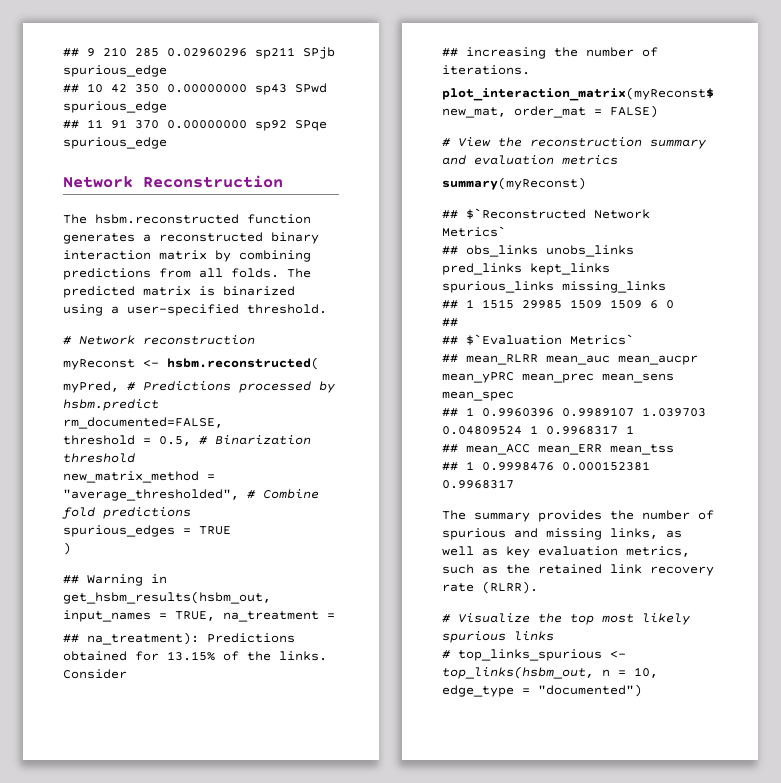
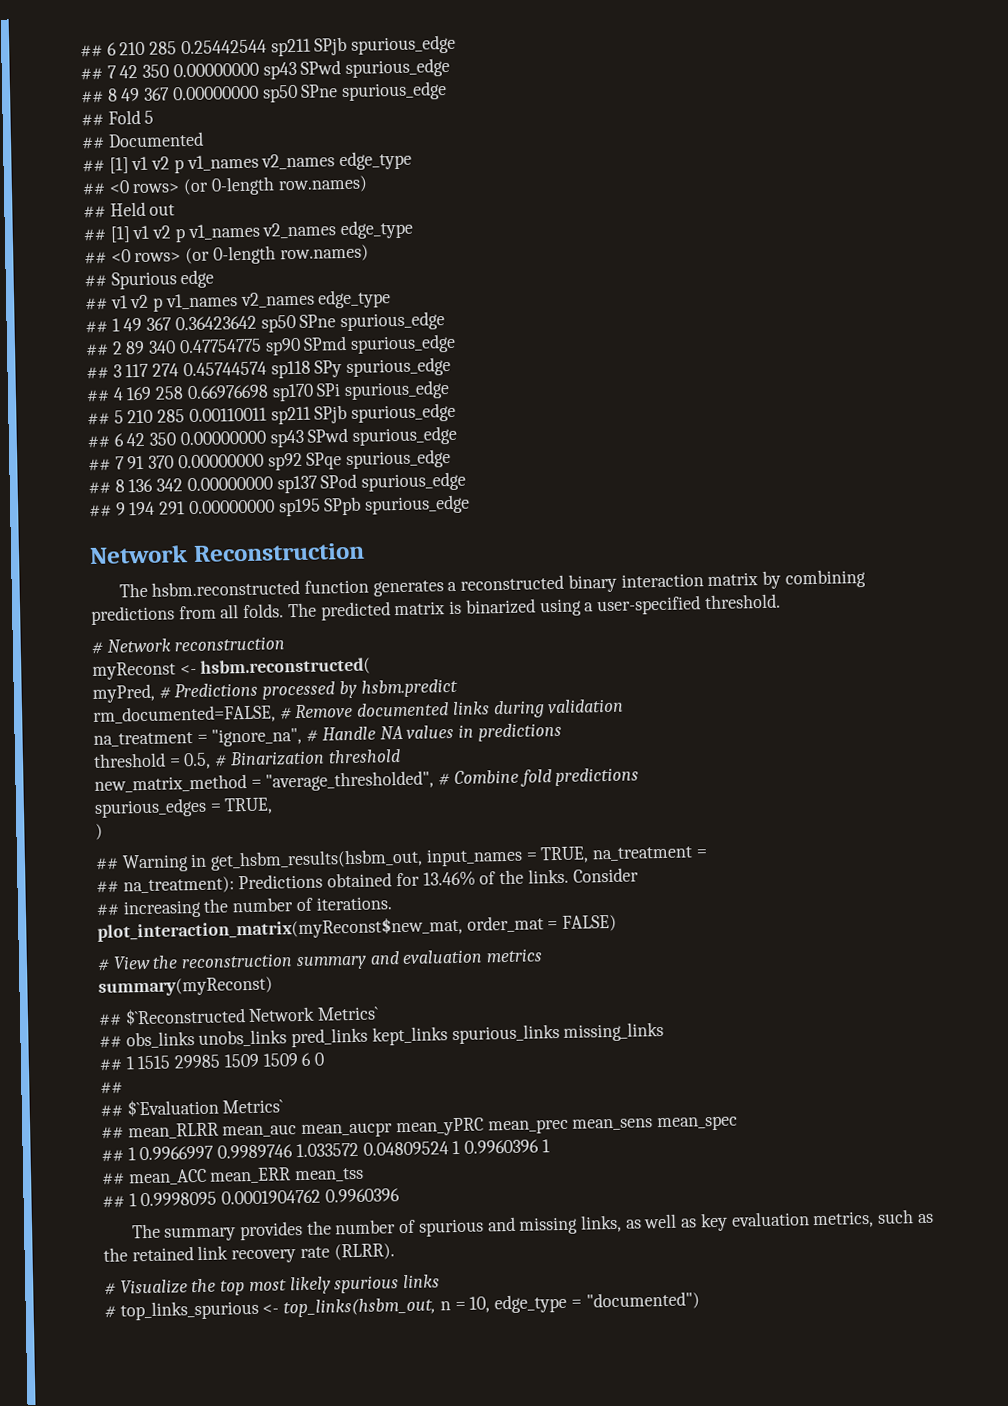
[63,47,335,59] [63,65,167,77] [63,83,327,95] [63,101,167,113] [63,119,103,129] ## 9 210 285 0.02960296 sp211 SPjb spurious_edge // ## 10 42 350 0.00000000 sp43 SPwd spurious_edge // ## 11 -> [80,34,457,58] [80,57,451,81] [81,80,448,104] [81,109,155,127] [81,131,204,150] [82,150,413,174] [82,175,368,196] [83,201,176,219] [83,219,414,243] [84,244,369,265] [84,269,215,290] [85,289,392,312] [85,311,446,334] [85,333,457,357] [86,356,452,380] [86,379,451,403] [87,402,457,426] [87,425,458,449] [88,456,125,472] ## 6 210 285 0.25442544 sp211 SPjb spurious_edge // ## 7 42 350 0.00000000 sp43 SPwd spurious_edge // ## 8 49 367 0.00000000 sp50 SPne spurious_edge // ## Fold 5 // ## Documented // ## [1] v1 v2 p v1_names v2_names edge_type // ## <0 rows> (or 0-length row.names) // ## Held out // ## [1] v1 v2 p v1_names v2_names edge_type // ## <0 rows> (or 0-length row.names) // ## Spurious edge // ## v1 v2 p v1_names v2_names edge_type // ## 1 49 367 0.36423642 sp50 SPne spurious_edge // ## 2 89 340 0.47754775 sp90 SPmd spurious_edge // ## 3 117 274 0.45744574 sp118 SPy spurious_edge // ## 4 169 258 0.66976698 sp170 SPi spurious_edge // ## 5 210 285 0.00110011 sp211 SPjb spurious_edge // ## 6 42 350 0.00000000 sp43 SPwd spurious_edge // ## 7
(167, 143) none -> [88,471,467,495] [89,494,471,517] // ## 8 136 342 0.00000000 sp137 SPod spurious_edge // ## 9 194 291 0.00000000 sp195 SPpb spurious_edge
(223, 423) none -> [279,698,625,720] [93,722,562,747] # Remove documented links during validation // na_treatment = "ignore_na", # Handle NA values in predictions
[199,526,231,535] TRUE -> [224,797,274,815] TRUE,
[167,651,215,661] 13.15% -> [422,870,476,887] 13.46%
[482,407,706,417] 0.9960396 0.9989107 1.039703 -> [139,1142,359,1161] 0.9966997 0.9989746 1.033572
[546,425,618,435] 0.9968317 -> [464,1139,540,1154] 0.9960396
[482,461,650,471] [442,479,514,489] 0.9998476 0.000152381 0.9968317 -> [140,1188,400,1207] 0.9998095 0.0001904762 0.9960396

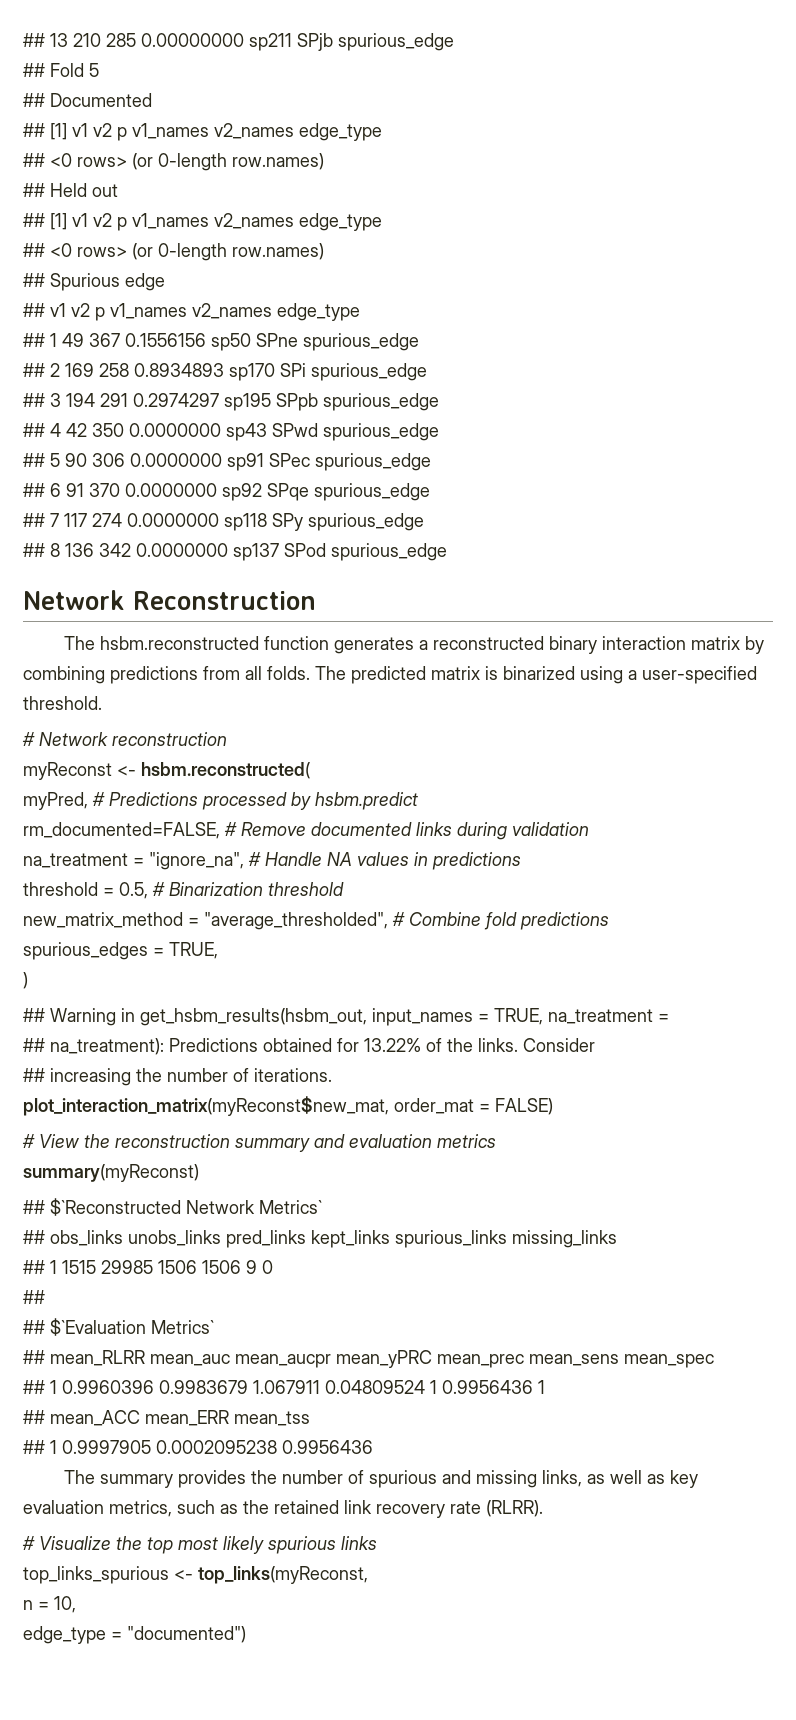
[80,34,457,58] [80,57,451,81] [81,80,448,104] ## 6 210 285 0.25442544 sp211 SPjb spurious_edge // ## 7 42 350 0.00000000 sp43 SPwd spurious_edge // ## 8 49 367 0.00000000 sp50 SPne spurious_edge -> [23,33,454,51] ## 13 210 285 0.00000000 sp211 SPjb spurious_edge
[174,315,257,331] 0.36423642 -> [125,333,206,347] 0.1556156
[125,333,457,356] [86,356,452,380] [86,387,124,403] 89 340 0.47754775 sp90 SPmd spurious_edge // ## 3 117 274 0.45744574 sp118 SPy spurious_edge // ## 4 -> (60, 370) none
[186,384,269,400] 0.66976698 -> [134,363,224,377] 0.8934893
[113,402,457,425] [87,425,458,449] [88,456,125,472] 5 210 285 0.00110011 sp211 SPjb spurious_edge // ## 6 42 350 0.00000000 sp43 SPwd spurious_edge // ## 7 -> [50,393,439,411] [23,423,439,441] [23,453,431,471] [23,483,61,497] 3 194 291 0.2974297 sp195 SPpb spurious_edge // ## 4 42 350 0.0000000 sp43 SPwd spurious_edge // ## 5 90 306 0.0000000 sp91 SPec spurious_edge // ## 6
[177,453,264,469] 0.00000000 -> [125,483,217,497] 0.0000000
(452, 459) none -> [23,513,424,531] // ## 7 117 274 0.0000000 sp118 SPy spurious_edge
[186,476,273,492] 0.00000000 -> [136,543,228,557] 0.0000000
[89,494,471,517] // ## 9 194 291 0.00000000 sp195 SPpb spurious_edge -> (447, 552) none
[422,870,476,887] 13.46% -> [364,1038,421,1052] 13.22%
[223,1052,312,1068] 1509 1509 6 -> [158,1260,257,1274] 1506 1506 9
[139,1142,359,1161] 0.9966997 0.9989746 1.033572 -> [62,1380,320,1394] 0.9960396 0.9983679 1.067911
[464,1139,540,1154] 0.9960396 -> [442,1380,533,1394] 0.9956436
[140,1188,400,1207] 0.9998095 0.0001904762 0.9960396 -> [62,1440,373,1454] 0.9997905 0.0002095238 0.9956436
[104,1305,116,1318] # -> (377, 1543) none
[283,1297,437,1318] top_links(hsbm_out, -> [198,1566,368,1584] top_links(myReconst, //
(491, 1304) none -> (76, 1604) //

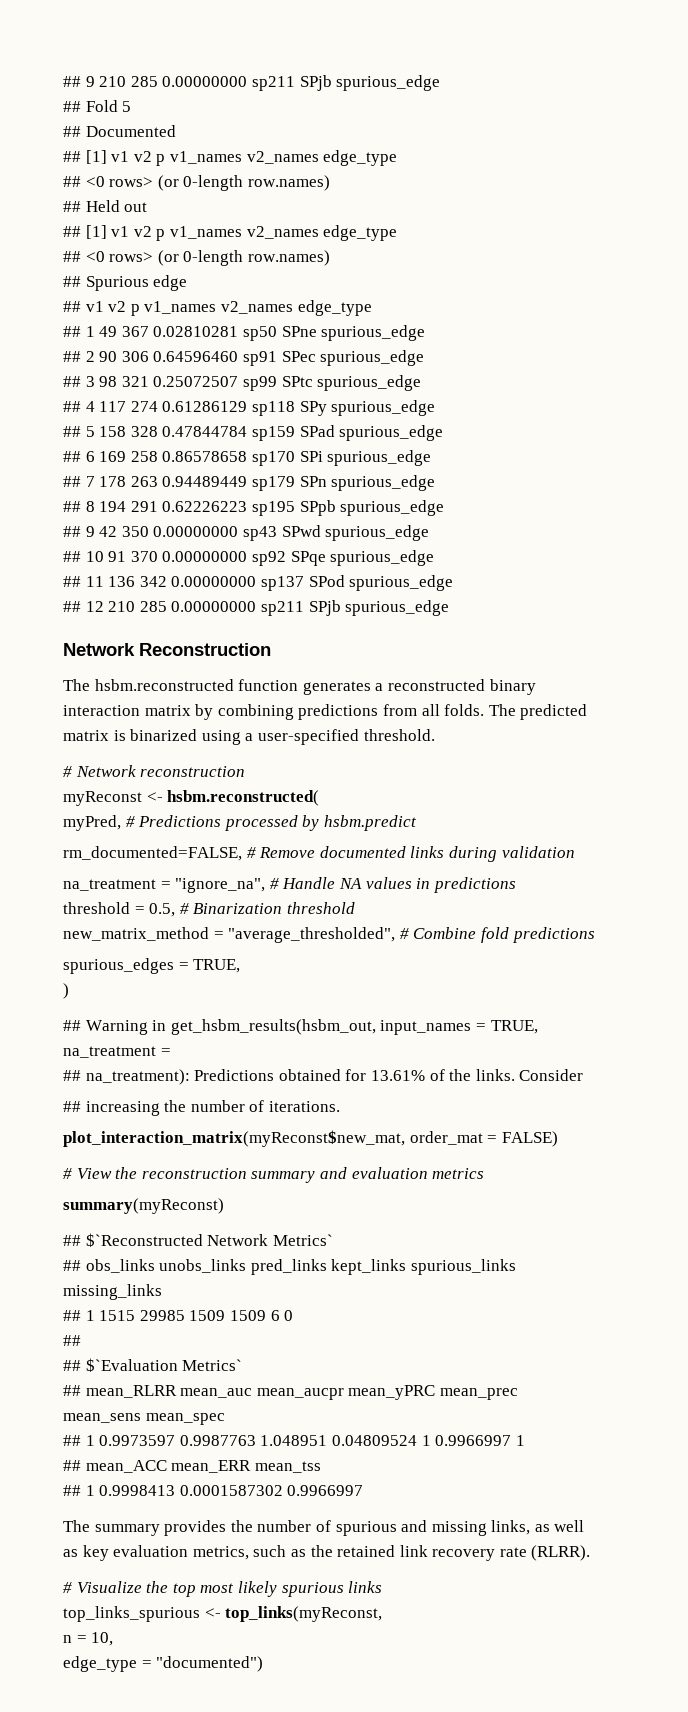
[23,33,68,47] ## 13 -> [63,76,95,87] ## 9
[125,333,206,347] 0.1556156 -> [153,326,239,337] 0.02810281
(60, 370) none -> [99,350,425,366] [63,375,422,391] [63,400,436,416] [63,425,444,441] [63,451,95,462] 90 306 0.64596460 sp91 SPec spurious_edge // ## 3 98 321 0.25072507 sp99 SPtc spurious_edge // ## 4 117 274 0.61286129 sp118 SPy spurious_edge // ## 5 158 328 0.47844784 sp159 SPad spurious_edge // ## 6
[134,363,224,377] 0.8934893 -> [162,451,248,462] 0.86578658
[50,393,61,407] 3 -> [85,475,436,491] [63,501,95,512] 7 178 263 0.94489449 sp179 SPn spurious_edge // ## 8
[133,393,219,407] 0.2974297 -> [162,501,248,512] 0.62226223
[50,423,61,437] 4 -> [85,526,95,537] 9
[129,423,221,437] 0.0000000 -> [153,526,239,537] 0.00000000
[50,453,431,471] [23,483,61,497] 5 90 306 0.0000000 sp91 SPec spurious_edge // ## 6 -> [85,551,104,562] 10
[125,483,217,497] 0.0000000 -> [162,551,248,562] 0.00000000
[50,513,424,531] [23,543,326,561] 7 117 274 0.0000000 sp118 SPy spurious_edge // ## 8 136 342 0.0000000 sp137 SPod -> [85,575,454,591] [63,600,341,616] 11 136 342 0.00000000 sp137 SPod spurious_edge // ## 12 210 285 0.00000000 sp211 SPjb
[364,1038,421,1052] 13.22% -> [370,1070,425,1081] 13.61%
[158,1260,257,1274] 1506 1506 9 -> [189,1310,280,1321] 1509 1509 6
[62,1380,320,1394] 0.9960396 0.9983679 1.067911 -> [99,1435,328,1446] 0.9973597 0.9987763 1.048951
[442,1380,533,1394] 0.9956436 -> [435,1435,512,1446] 0.9966997
[62,1440,373,1454] 0.9997905 0.0002095238 0.9956436 -> [99,1485,364,1496] 0.9998413 0.0001587302 0.9966997

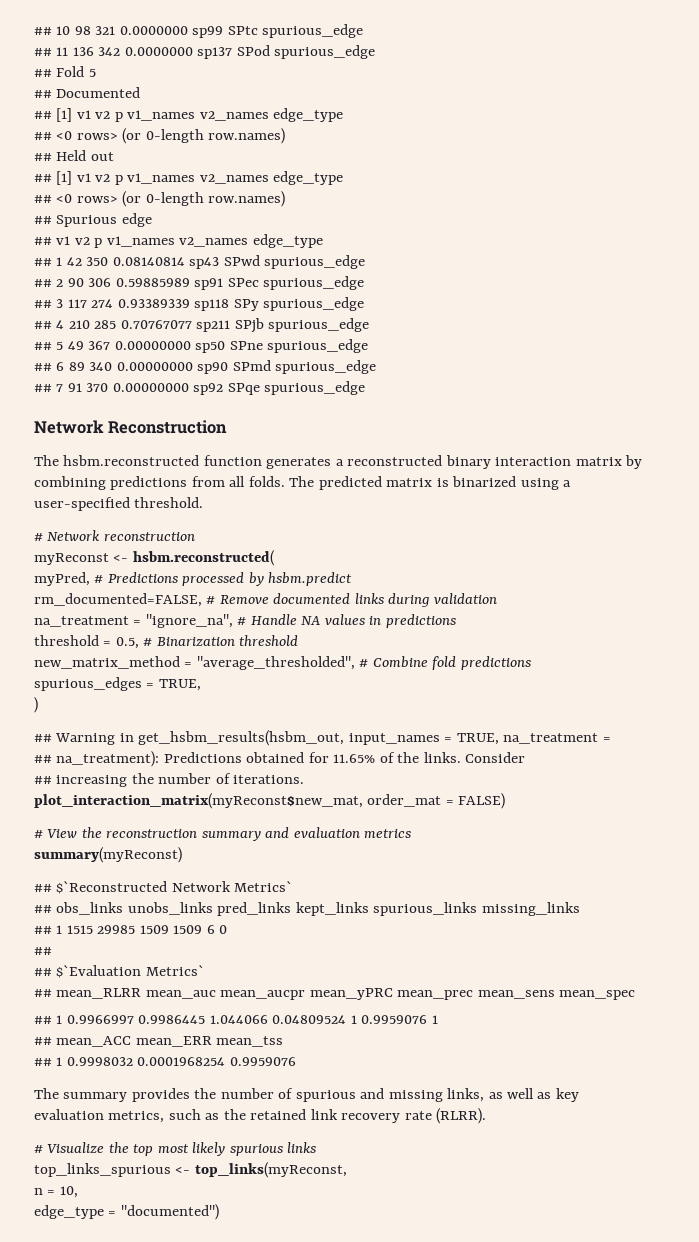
[63,75,332,91] ## 9 210 285 0.00000000 sp211 SPjb -> [34,24,364,38] [34,45,270,59] ## 10 98 321 0.0000000 sp99 SPtc spurious_edge // ## 11 136 342 0.0000000 sp137 SPod
[99,326,317,341] 49 367 0.02810281 sp50 SPne -> [66,255,260,269] 42 350 0.08140814 sp43 SPwd
[153,351,239,362] 0.64596460 -> [115,278,190,287] 0.59885989
[99,375,422,391] [63,401,95,412] 98 321 0.25072507 sp99 SPtc spurious_edge // ## 4 -> (64, 303) none
[162,401,248,412] 0.61286129 -> [117,299,190,308] 0.93389339
[85,425,444,441] [63,450,432,466] [63,475,436,491] [63,500,445,516] [63,525,430,541] [63,551,104,562] 5 158 328 0.47844784 sp159 SPad spurious_edge // ## 6 169 258 0.86578658 sp170 SPi spurious_edge // ## 7 178 263 0.94489449 sp179 SPn spurious_edge // ## 8 194 291 0.62226223 sp195 SPpb spurious_edge // ## 9 42 350 0.00000000 sp43 SPwd spurious_edge // ## 10 -> [56,318,370,333] [34,339,369,353] [34,360,377,374] [34,384,64,392] 4 210 285 0.70767077 sp211 SPjb spurious_edge // ## 5 49 367 0.00000000 sp50 SPne spurious_edge // ## 6 89 340 0.00000000 sp90 SPmd spurious_edge // ## 7
[63,575,454,591] [63,600,450,616] // ## 11 136 342 0.00000000 sp137 SPod spurious_edge // ## 12 210 285 0.00000000 sp211 SPjb spurious_edge -> (366, 388) none
[370,1070,425,1081] 13.61% -> [333,754,376,763] 11.65%
[99,1435,328,1446] 0.9973597 0.9987763 1.048951 -> [66,1015,268,1024] 0.9966997 0.9986445 1.044066
[435,1435,512,1446] 0.9966997 -> [361,1015,428,1024] 0.9959076
[99,1485,364,1496] 0.9998413 0.0001587302 0.9966997 -> [66,1057,296,1066] 0.9998032 0.0001968254 0.9959076

